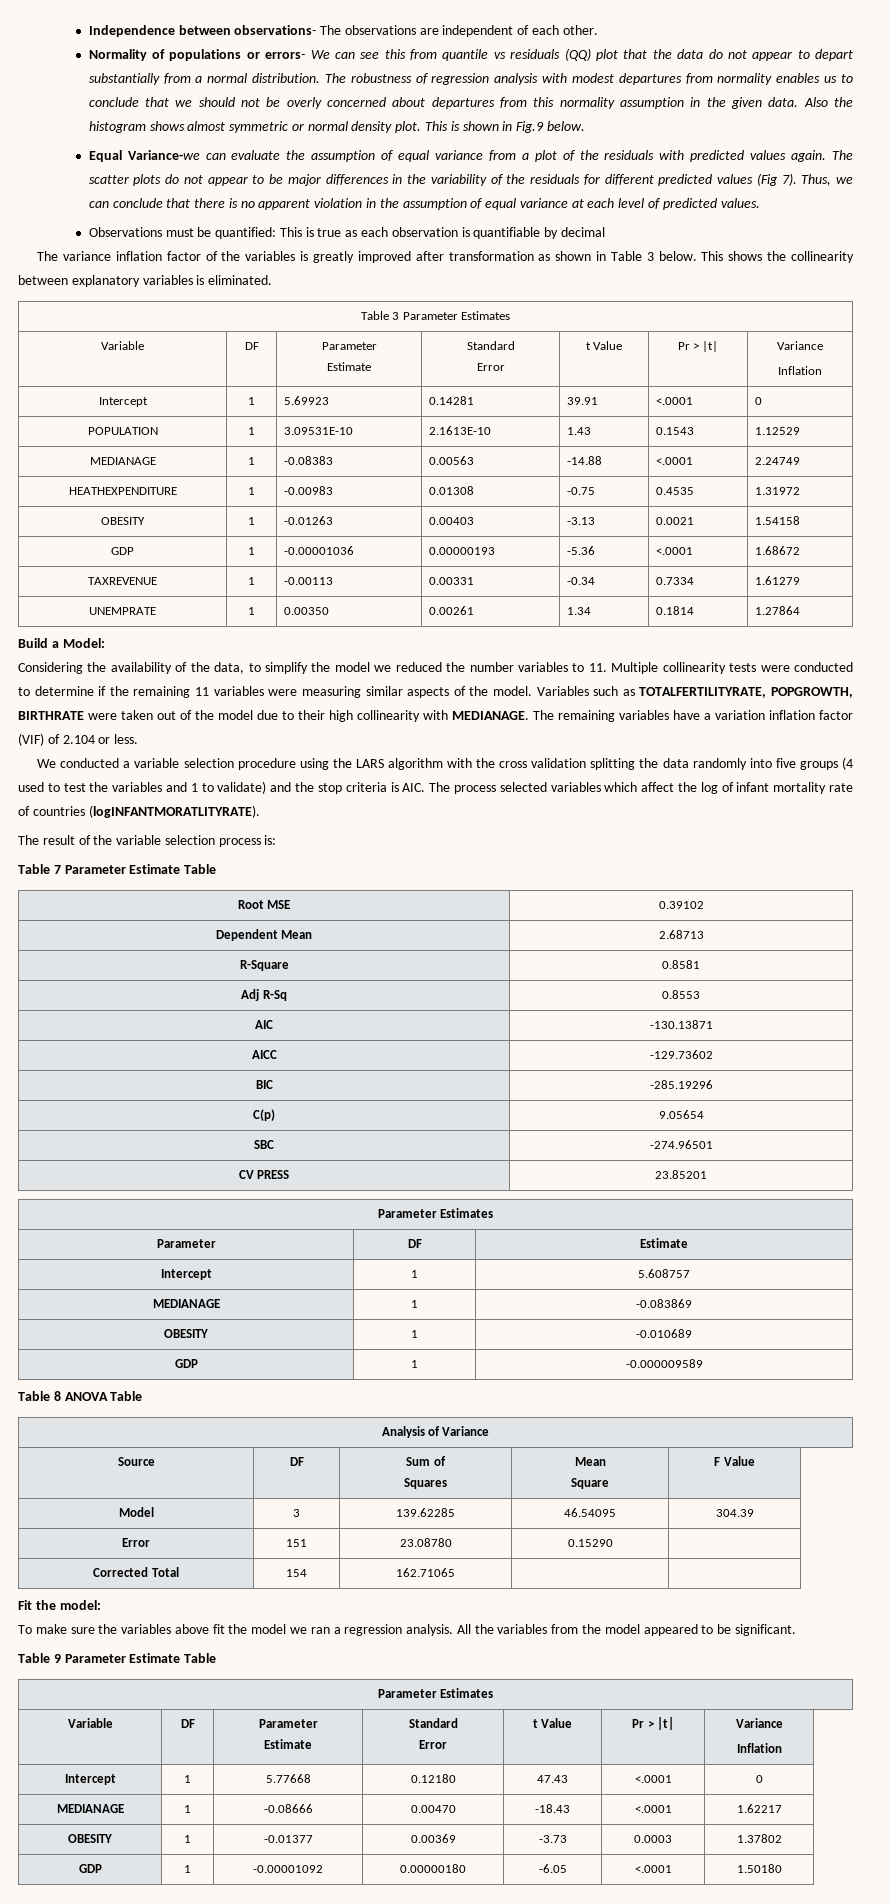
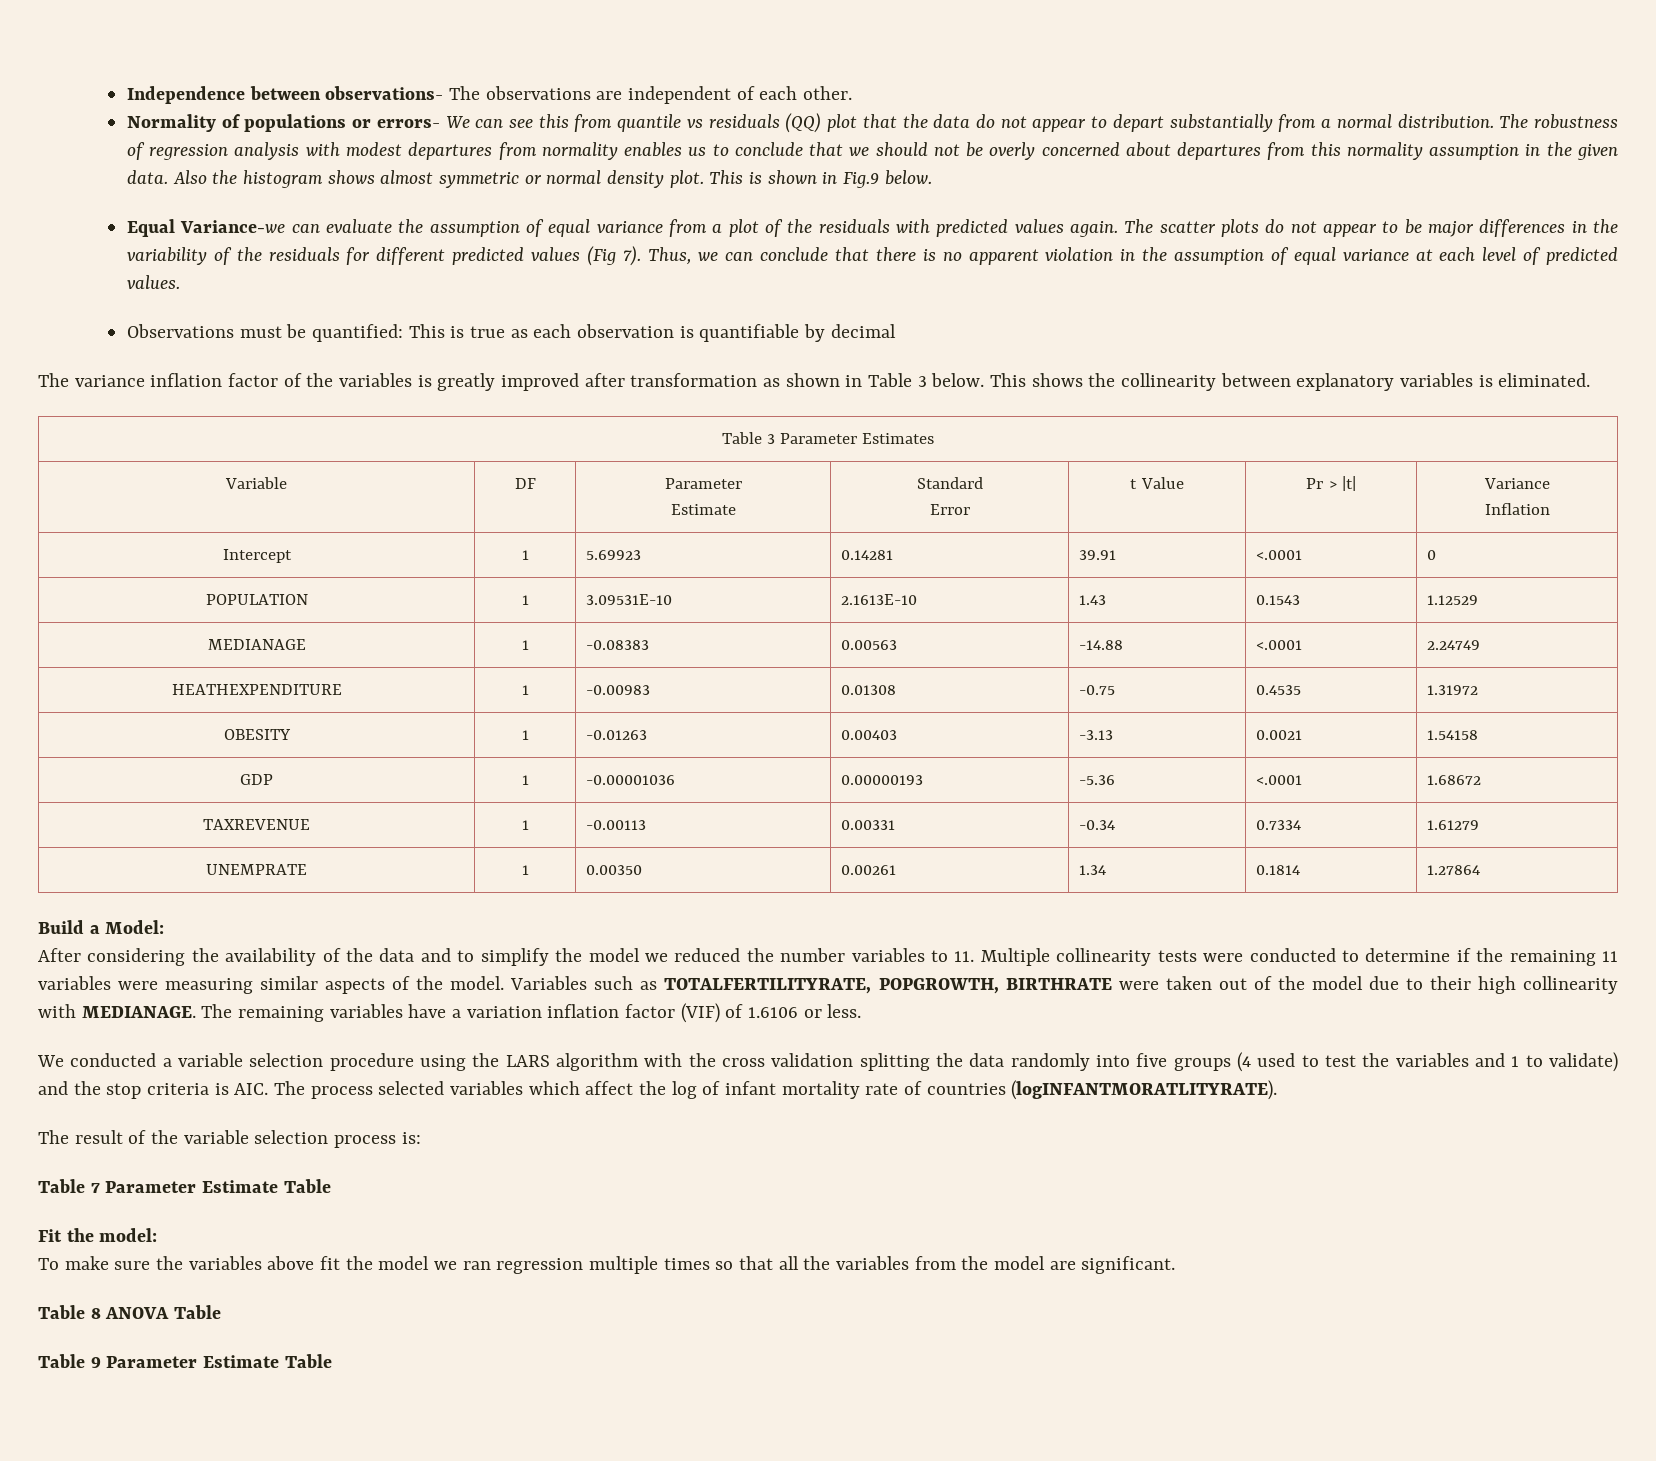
[18,662,83,674] Considering -> [38,948,186,966] After considering
[214,662,245,674] data, -> [379,948,451,962] data and
[62,735,95,744] 2.104 -> [748,1007,799,1018] 1.6106
[237,900,291,909] [658,901,704,909] [215,929,313,941] [658,930,704,939] [239,960,289,971] [662,960,700,969] [241,989,287,1001] [662,990,700,999] [255,1020,273,1029] [649,1020,713,1029] [251,1050,277,1059] [649,1050,713,1059] [255,1080,273,1089] [649,1080,713,1089] [253,1109,275,1121] [658,1110,704,1119] [254,1140,274,1149] [649,1140,713,1149] [238,1170,290,1179] [655,1170,707,1179] [377,1208,494,1218] [156,1239,216,1248] [407,1239,422,1248] [640,1238,688,1248] [160,1269,212,1280] [411,1270,418,1278] [638,1269,690,1278] [152,1299,220,1308] [411,1300,418,1308] [636,1299,692,1308] [164,1329,208,1338] [411,1330,418,1338] [636,1329,692,1338] [174,1359,198,1368] [411,1360,418,1368] [625,1359,703,1368] [18,1391,143,1401] [381,1426,490,1438] [117,1457,155,1466] [289,1457,304,1466] [406,1456,446,1466] [404,1478,448,1489] [574,1457,606,1466] [571,1478,609,1489] [714,1456,755,1466] [118,1507,154,1517] [293,1509,300,1517] [396,1508,456,1517] [564,1508,616,1517] [715,1509,754,1517] [122,1538,150,1547] [286,1539,307,1547] [399,1538,452,1547] [567,1539,613,1547] [93,1567,179,1577] [286,1569,307,1577] [396,1568,456,1577] // Root MSE | 0.39102 // Dependent Mean | 2.68713 // R-Square | 0.8581 // Adj R-Sq | 0.8553 // AIC | -130.13871 // AICC | -129.73602 // BIC | -285.19296 // C(p) | 9.05654 // SBC | -274.96501 // CV PRESS | 23.85201 // Parameter Estimates // Parameter | DF | Estimate // Intercept | 1 | 5.608757 // MEDIANAGE | 1 | -0.083869 // OBESITY | 1 | -0.010689 // GDP | 1 | -0.000009589 // Table 8 ANOVA Table // Analysis of Variance // Source | DF | Sum of // Squares | Mean // Square | F Value // Model | 3 | 139.62285 | 46.54095 | 304.39 // Error | 151 | 23.08780 | 0.15290 | // Corrected Total | 154 | 162.71065 | | -> (331, 1186) none
[333,1624,471,1636] a regression analysis. All -> [496,1256,799,1274] regression multiple times so that all
[643,1624,796,1636] appeared to be significant. -> [1049,1256,1176,1274] [38,1305,222,1319] are significant. // Table 8 ANOVA Table
[377,1688,494,1698] [67,1718,113,1728] [180,1719,195,1728] [258,1719,318,1728] [264,1739,312,1749] [408,1718,458,1728] [419,1740,447,1749] [532,1718,573,1728] [632,1717,674,1730] [735,1718,783,1728] [736,1743,782,1753] [64,1774,116,1785] [184,1775,191,1783] [265,1774,311,1783] [410,1774,456,1783] [537,1775,568,1783] [634,1775,672,1783] [755,1775,763,1783] [56,1804,124,1813] [184,1805,191,1813] [263,1804,313,1813] [410,1805,456,1813] [535,1804,570,1813] [634,1805,672,1813] [736,1804,782,1813] [68,1834,112,1843] [184,1835,191,1843] [263,1835,313,1843] [410,1834,456,1843] [538,1835,567,1843] [634,1835,672,1843] [736,1834,782,1843] [78,1864,102,1873] [184,1865,191,1873] [253,1865,323,1873] [400,1864,466,1873] [538,1864,567,1873] [634,1865,672,1873] [736,1864,782,1873] // Parameter Estimates // Variable | DF | Parameter // Estimate | Standard // Error | t Value | Pr > |t| | Variance // Inflation // Intercept | 1 | 5.77668 | 0.12180 | 47.43 | <.0001 | 0 // MEDIANAGE | 1 | -0.08666 | 0.00470 | -18.43 | <.0001 | 1.62217 // OBESITY | 1 | -0.01377 | 0.00369 | -3.73 | 0.0003 | 1.37802 // GDP | 1 | -0.00001092 | 0.00000180 | -6.05 | <.0001 | 1.50180 -> (332, 1361) none

